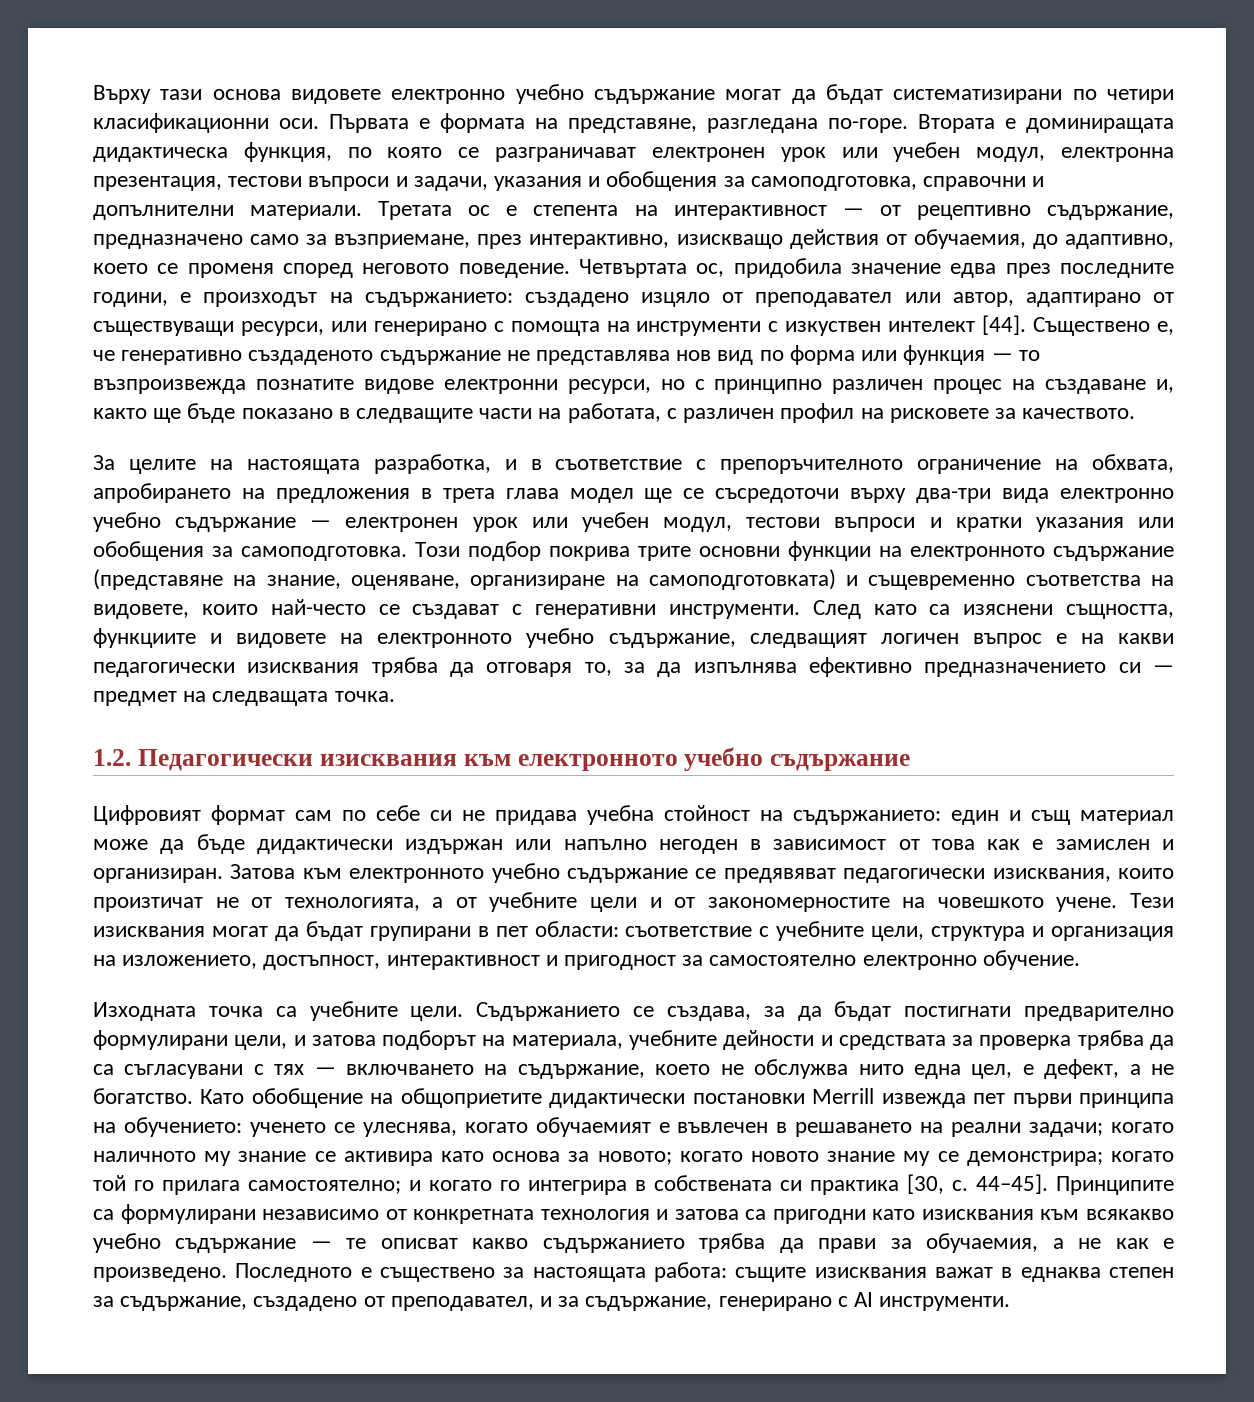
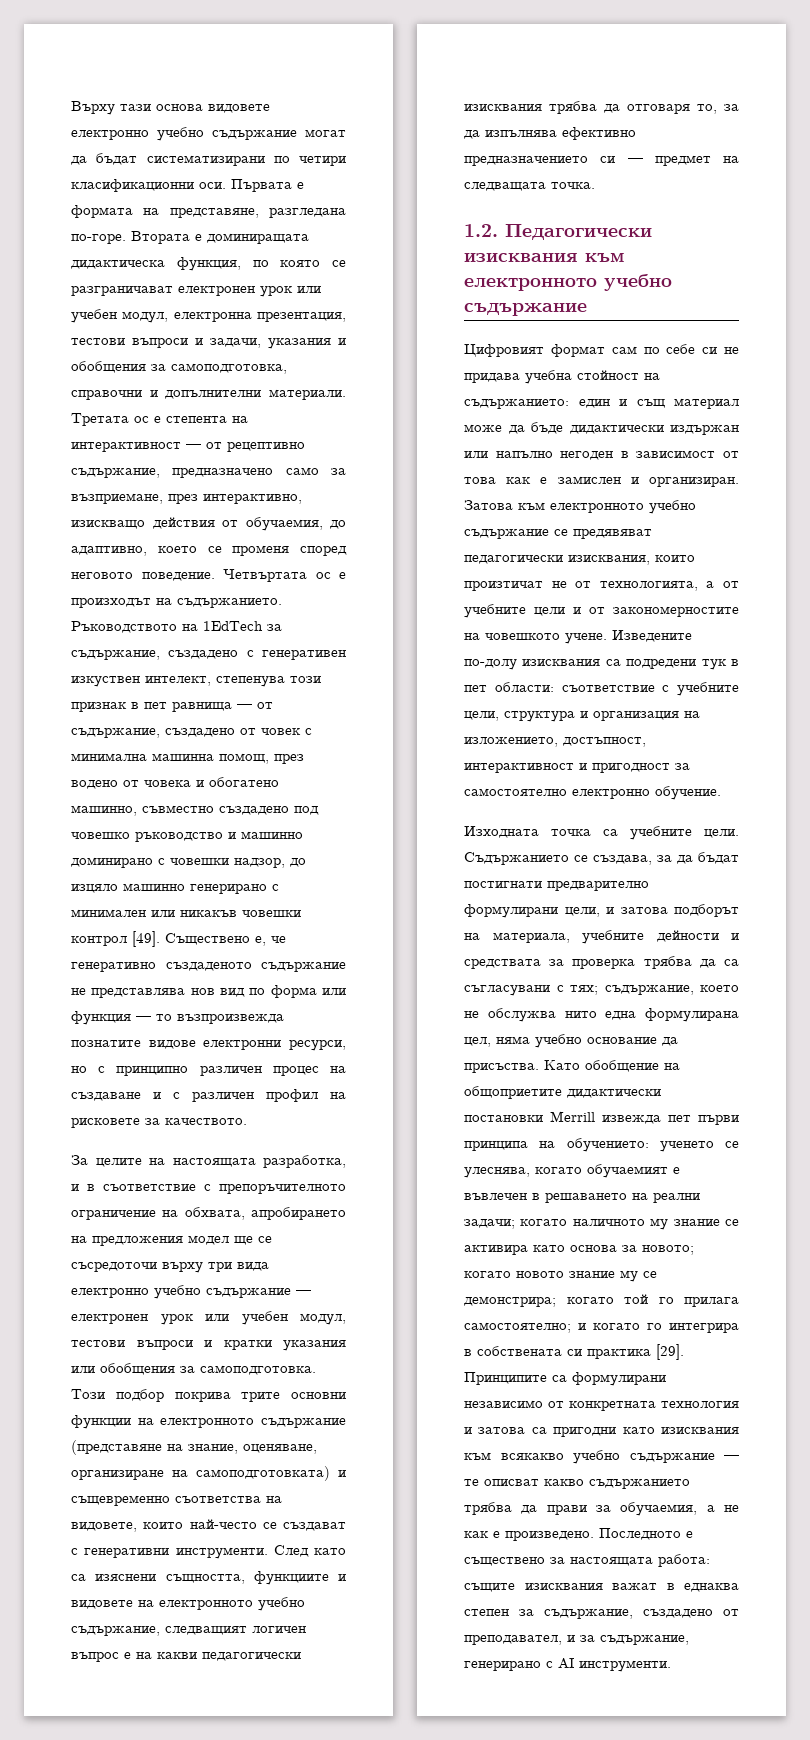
[696,258,1175,278] [93,292,1174,307] [93,315,1027,336] ос, придобила значение едва през последните години, е произходът на съдържанието: създадено изцяло от преподавател или автор, адаптирано от съществуващи ресурси, или генерирано с помощта на инструменти с изкуствен интелект [44]. -> [315,572,346,579] [71,598,282,608] [71,621,282,633] [71,650,346,660] [71,676,321,687] [71,702,273,712] [71,728,312,738] [71,753,304,764] [71,777,279,789] [71,805,319,816] [71,831,303,842] [71,857,306,868] [71,883,279,894] [71,909,301,917] [71,931,160,947] ос е произходът на съдържанието. Ръководството на 1EdTech за съдържание, създадено с генеративен изкуствен интелект, степенува този признак в пет равнища — от съдържание, създадено от човек с минимална машинна помощ, през водено от човека и обогатено машинно, съвместно създадено под човешко ръководство и машинно доминирано с човешки надзор, до изцяло машинно генерирано с минимален или никакъв човешки контрол [49].
[1155,379,1174,393] [93,403,661,423] и, както ще бъде показано в следващите части на работата, -> [153,1092,161,1099] и
[420,488,559,503] в трета глава -> (183, 1241) none
[916,488,992,503] два-три -> [208,1262,232,1272] три
[1129,893,1174,908] [93,921,471,941] Тези изисквания могат да бъдат групирани -> [612,630,692,642] [464,659,727,670] Изведените по-долу изисквания са подредени тук
[274,1064,508,1075] тях — включването на -> [570,985,598,995] тях;
[971,1059,1174,1079] [93,1088,193,1104] цел, е дефект, а не богатство. -> [645,1008,739,1022] [464,1034,678,1048] [464,1063,539,1073] формулирана цел, няма учебно основание да присъства.
[907,1174,1048,1194] [30, с. 44–45]. -> [656,1344,684,1360] [29].

